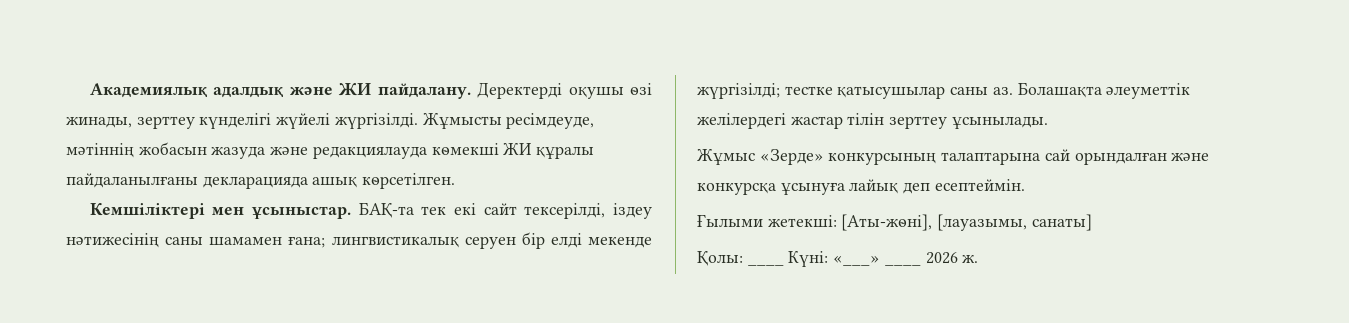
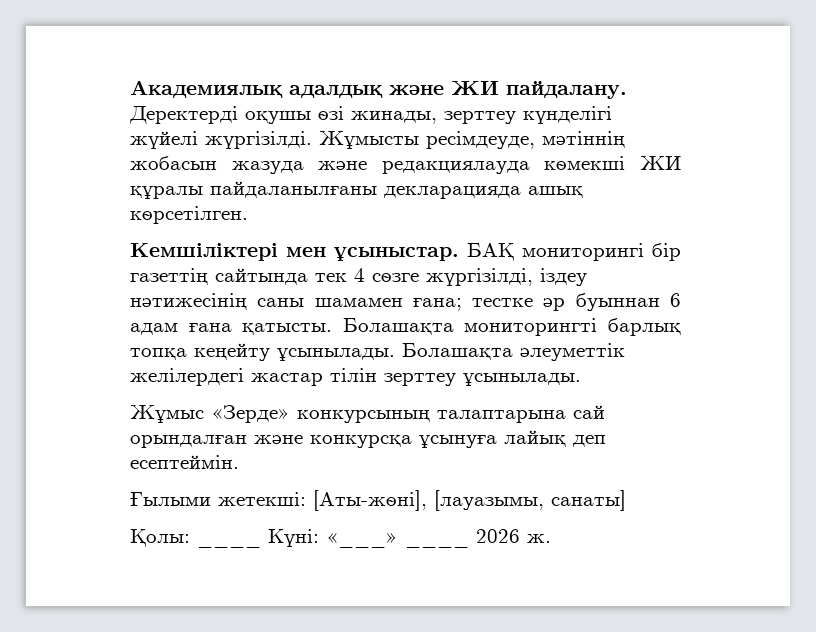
[358,202,606,219] БАҚ-та тек екі сайт тексерілді, -> [467,243,681,261] [130,268,533,286] БАҚ мониторингі бір газеттің сайтында тек 4 сөзге жүргізілді,
[331,232,652,249] [697,83,1013,99] лингвистикалық серуен бір елді мекенде жүргізілді; тестке қатысушылар саны аз. -> [472,293,681,311] [130,318,681,336] [130,343,395,361] тестке әр буыннан 6 адам ғана қатысты. Болашақта мониторингті барлық топқа кеңейту ұсынылады.

